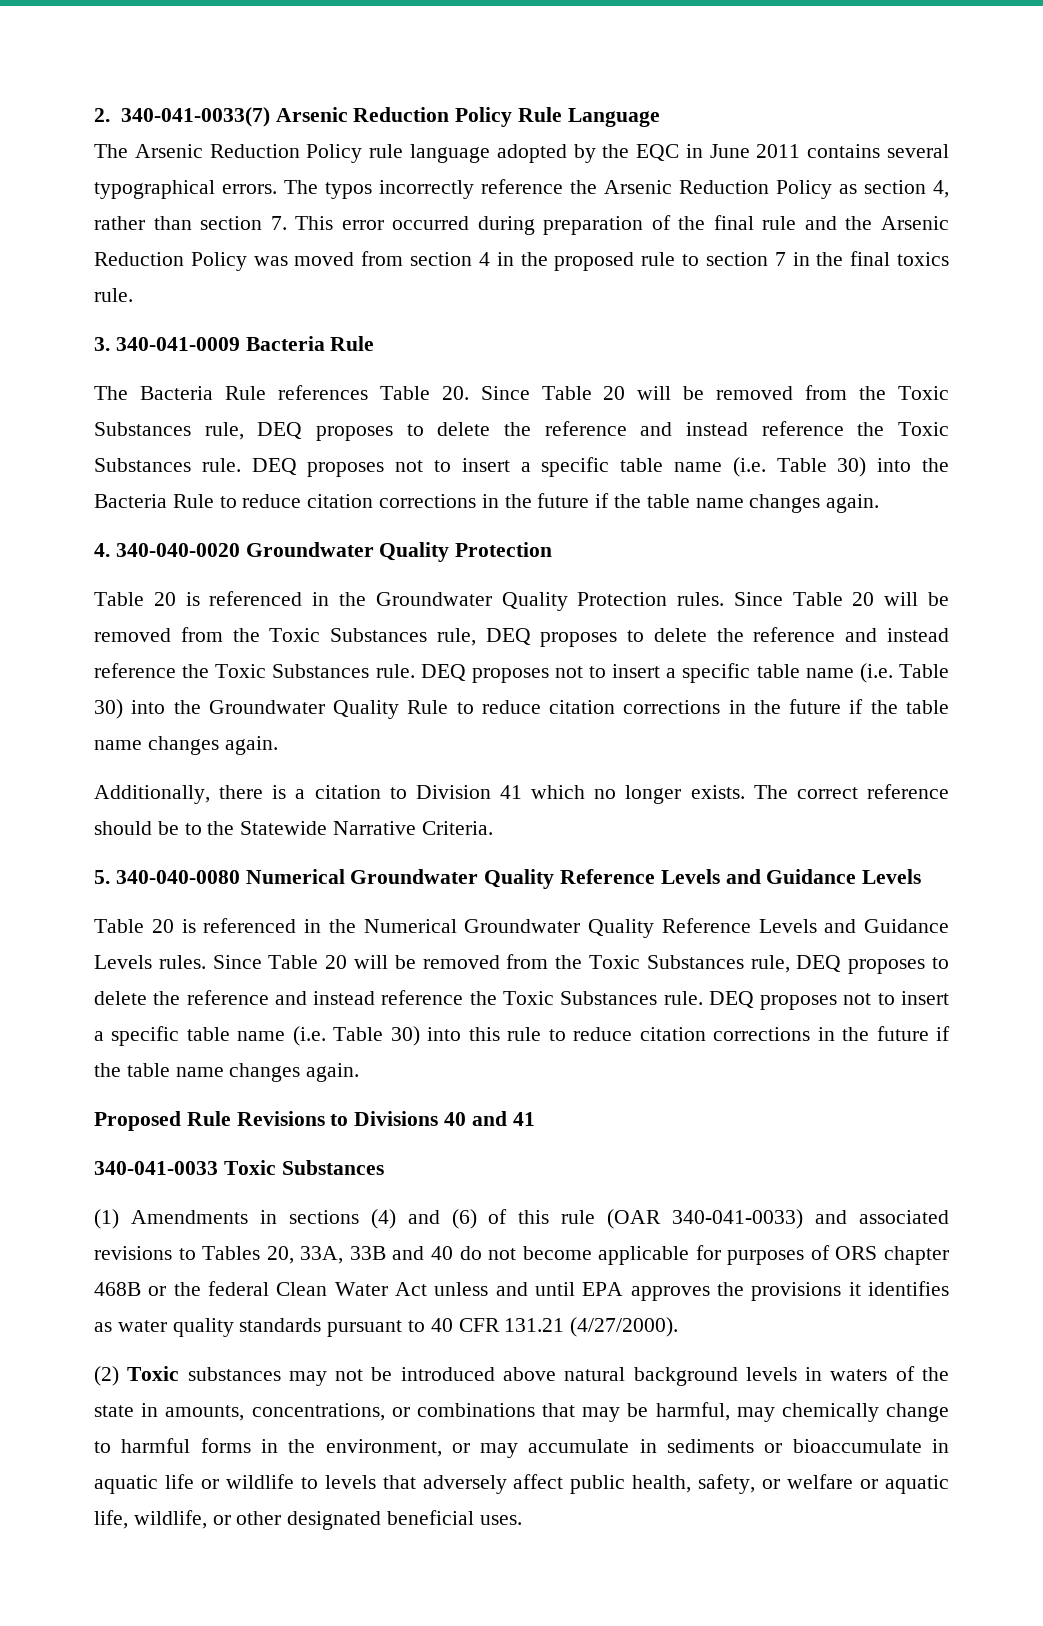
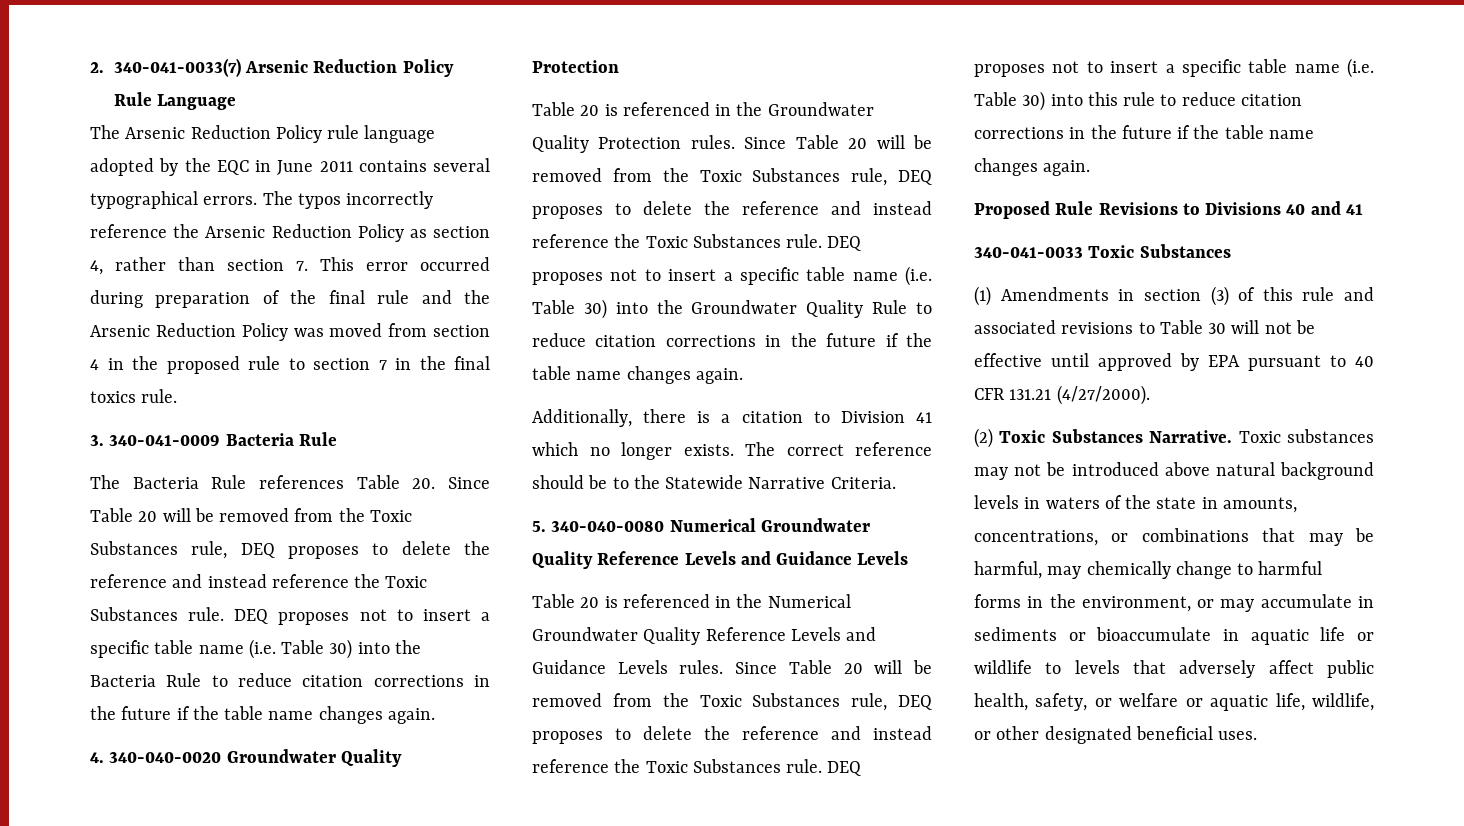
[288,1209,477,1229] sections (4) and (6) -> [1143,286,1229,306] section (3)
[607,1209,804,1229] (OAR 340-041-0033) -> (1335, 294) none
[202,1245,949,1265] [94,1281,950,1301] [94,1318,322,1337] Tables 20, 33A, 33B and 40 do not become applicable for purposes of ORS chapter 468B or the federal Clean Water Act unless and until EPA approves the provisions it identifies as water quality standards -> [1159,320,1315,334] [974,353,1240,371] Table 30 will not be effective until approved by EPA
(180, 1373) none -> [1051,429,1281,443] Substances Narrative. Toxic

